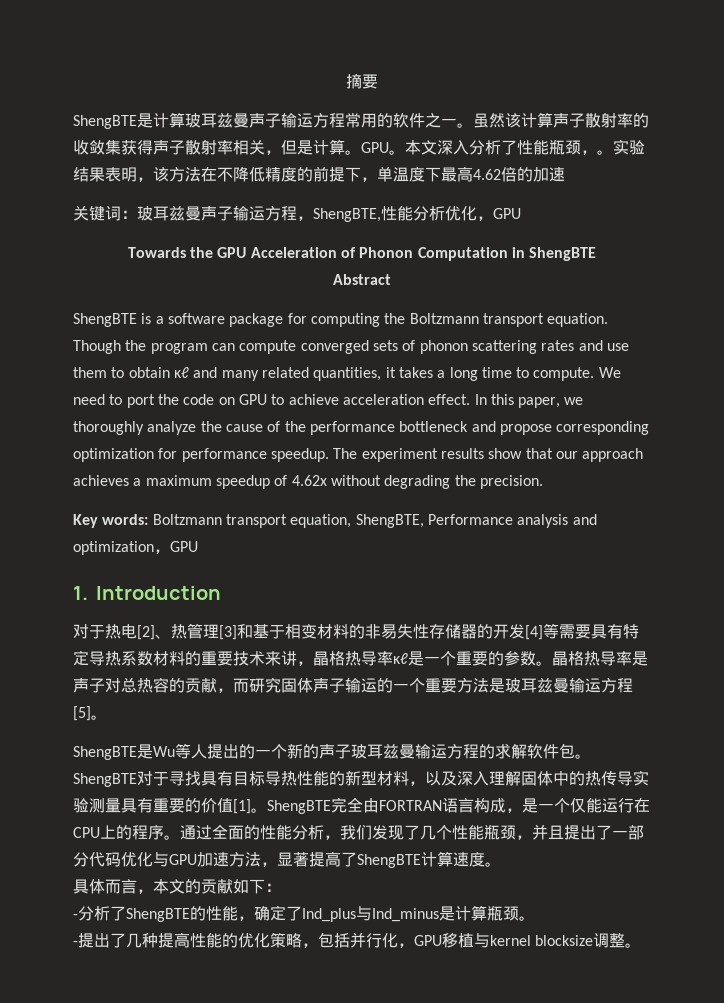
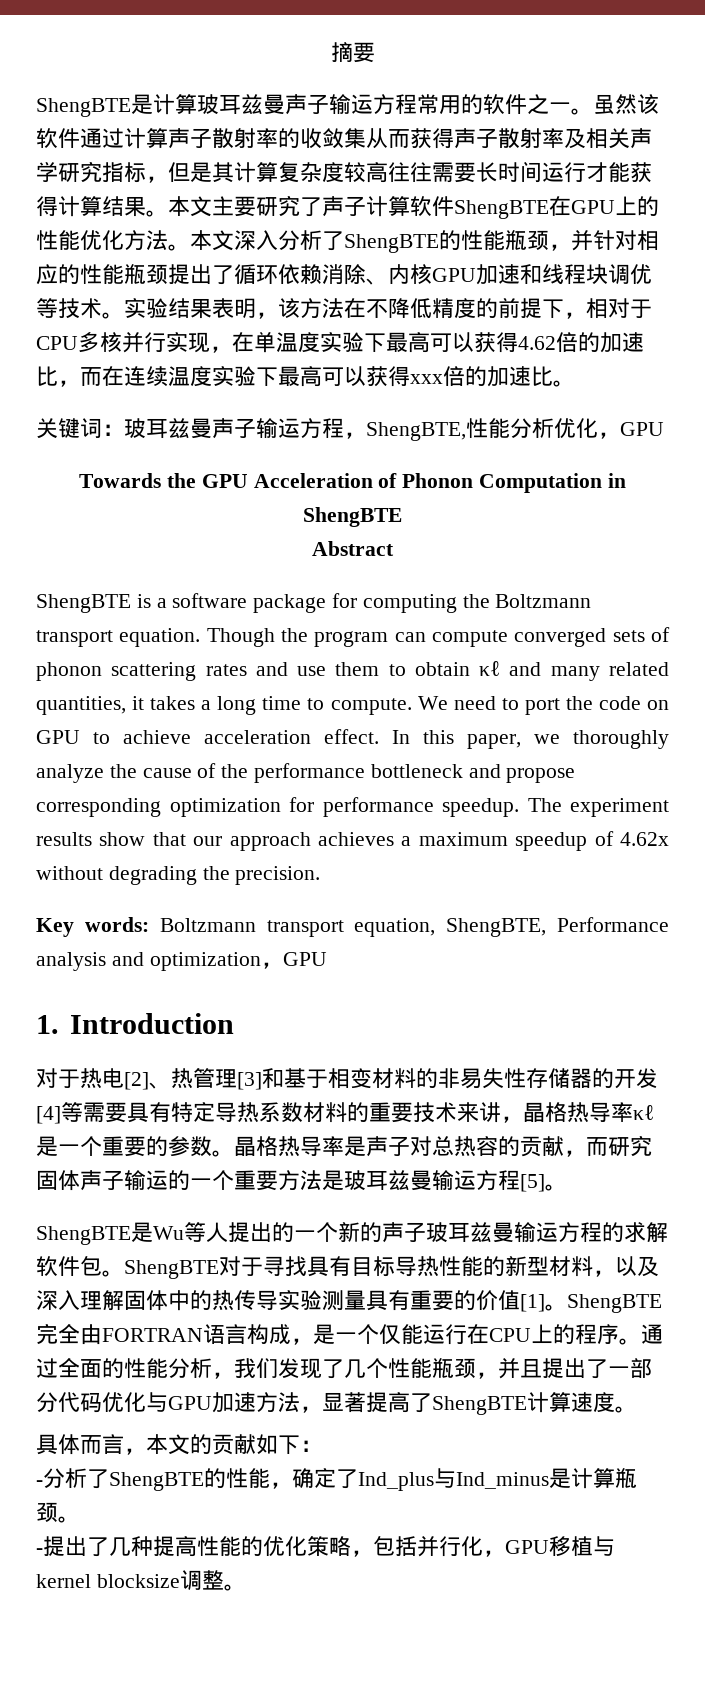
(521, 120) none -> [36,128,124,148] 软件通过
(121, 147) none -> [366,128,410,149] 从而
[233,139,389,155] 相关，但是计算。GPU -> [564,128,652,149] [36,161,652,183] [36,195,659,219] [36,230,168,251] 及相关声学研究指标，但是其计算复杂度较高往往需要长时间运行才能获得计算结果。本文主要研究了声子计算软件ShengBTE在GPU上的性能优化方法
[517,139,597,155] 性能瓶颈， -> [344,230,659,253] [36,264,652,285] [36,298,102,319] ShengBTE的性能瓶颈，并针对相应的性能瓶颈提出了循环依赖消除、内核GPU加速和线程块调优等技术
[377,166,565,182] 单温度下最高4.62倍的加速 -> [586,298,652,318] [36,332,644,353] [36,366,575,387] 相对于CPU多核并行实现，在单温度实验下最高可以获得4.62倍的加速比，而在连续温度实验下最高可以获得xxx倍的加速比。

